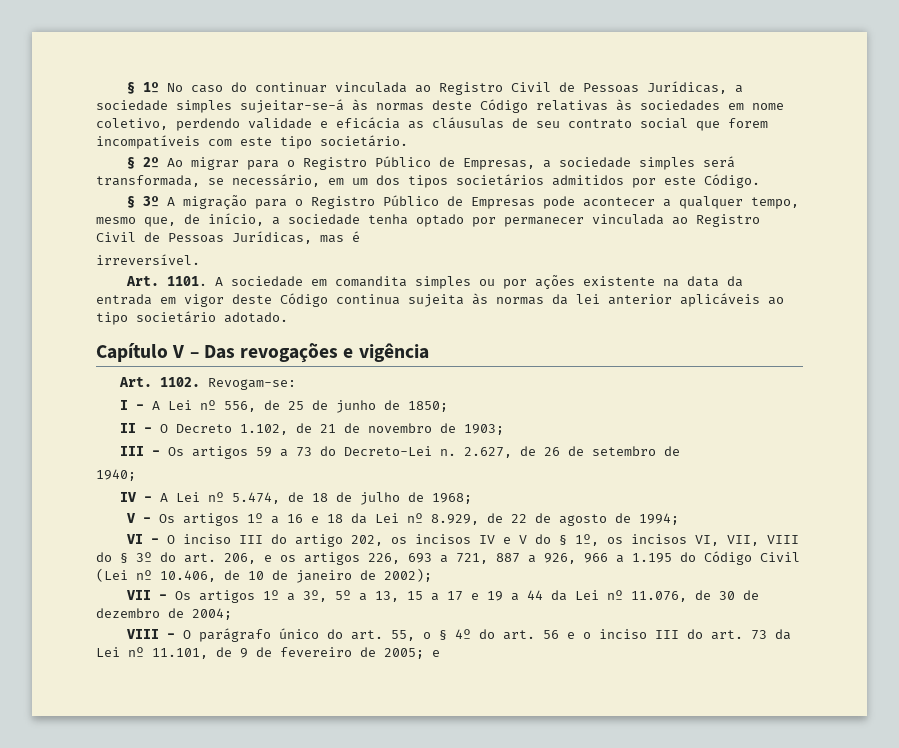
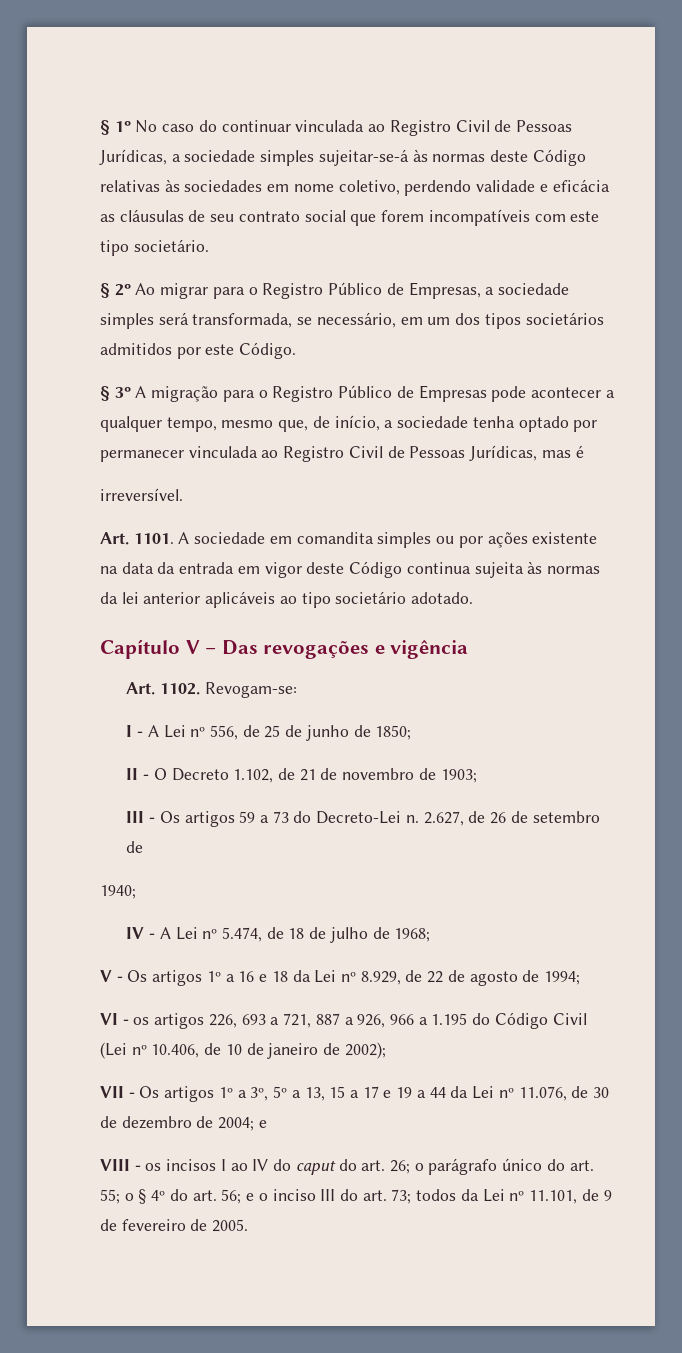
[167,534,800,547] [96,552,272,564] O inciso III do artigo 202, os incisos IV e V do § 1º, os incisos VI, VII, VIII do § 3º do art. 206, e -> (129, 1022) none
(232, 614) none -> [258,1120,267,1128] e
[183,630,192,639] O -> [145,1159,424,1175] os incisos I ao IV do caput do art. 26; o
[391,630,416,641] 55, -> [100,1189,120,1204] 55;
[543,630,560,639] 56 -> [221,1189,242,1204] 56;
[751,630,768,640] 73 -> [391,1189,457,1204] 73; todos
[384,648,440,659] 2005; e -> [212,1219,249,1232] 2005.

